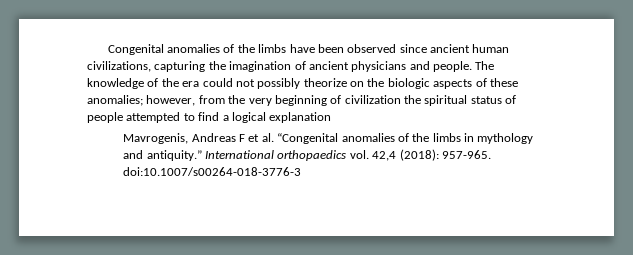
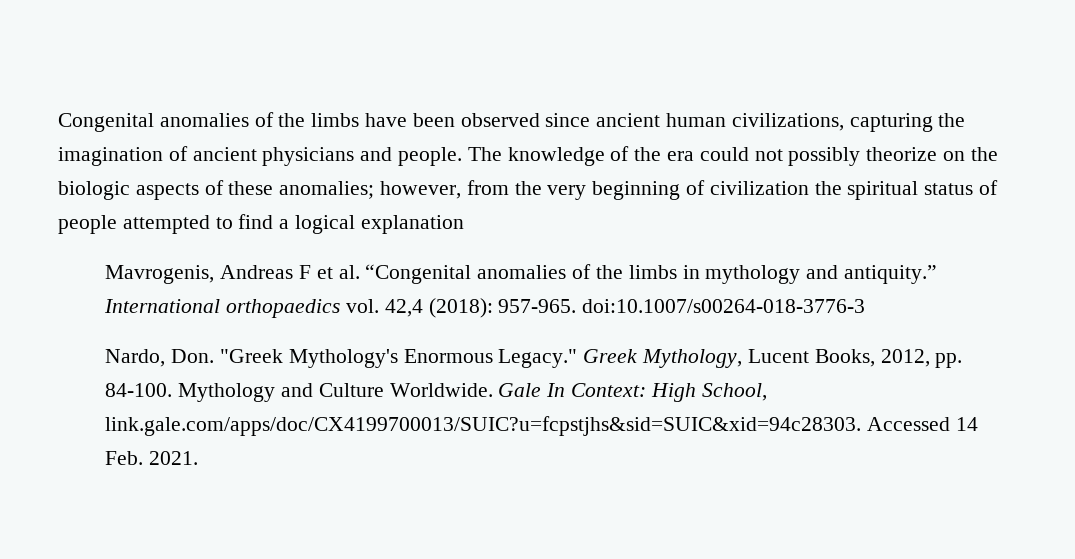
(302, 171) none -> [105,349,963,368] [105,383,767,402] [105,416,979,436] [105,451,199,465] // Nardo, Don. "Greek Mythology's Enormous Legacy." Greek Mythology, Lucent Books, 2012, pp. 84-100. Mythology and Culture Worldwide. Gale In Context: High School, link.gale.com/apps/doc/CX4199700013/SUIC?u=fcpstjhs&sid=SUIC&xid=94c28303. Accessed 14 Feb. 2021.

